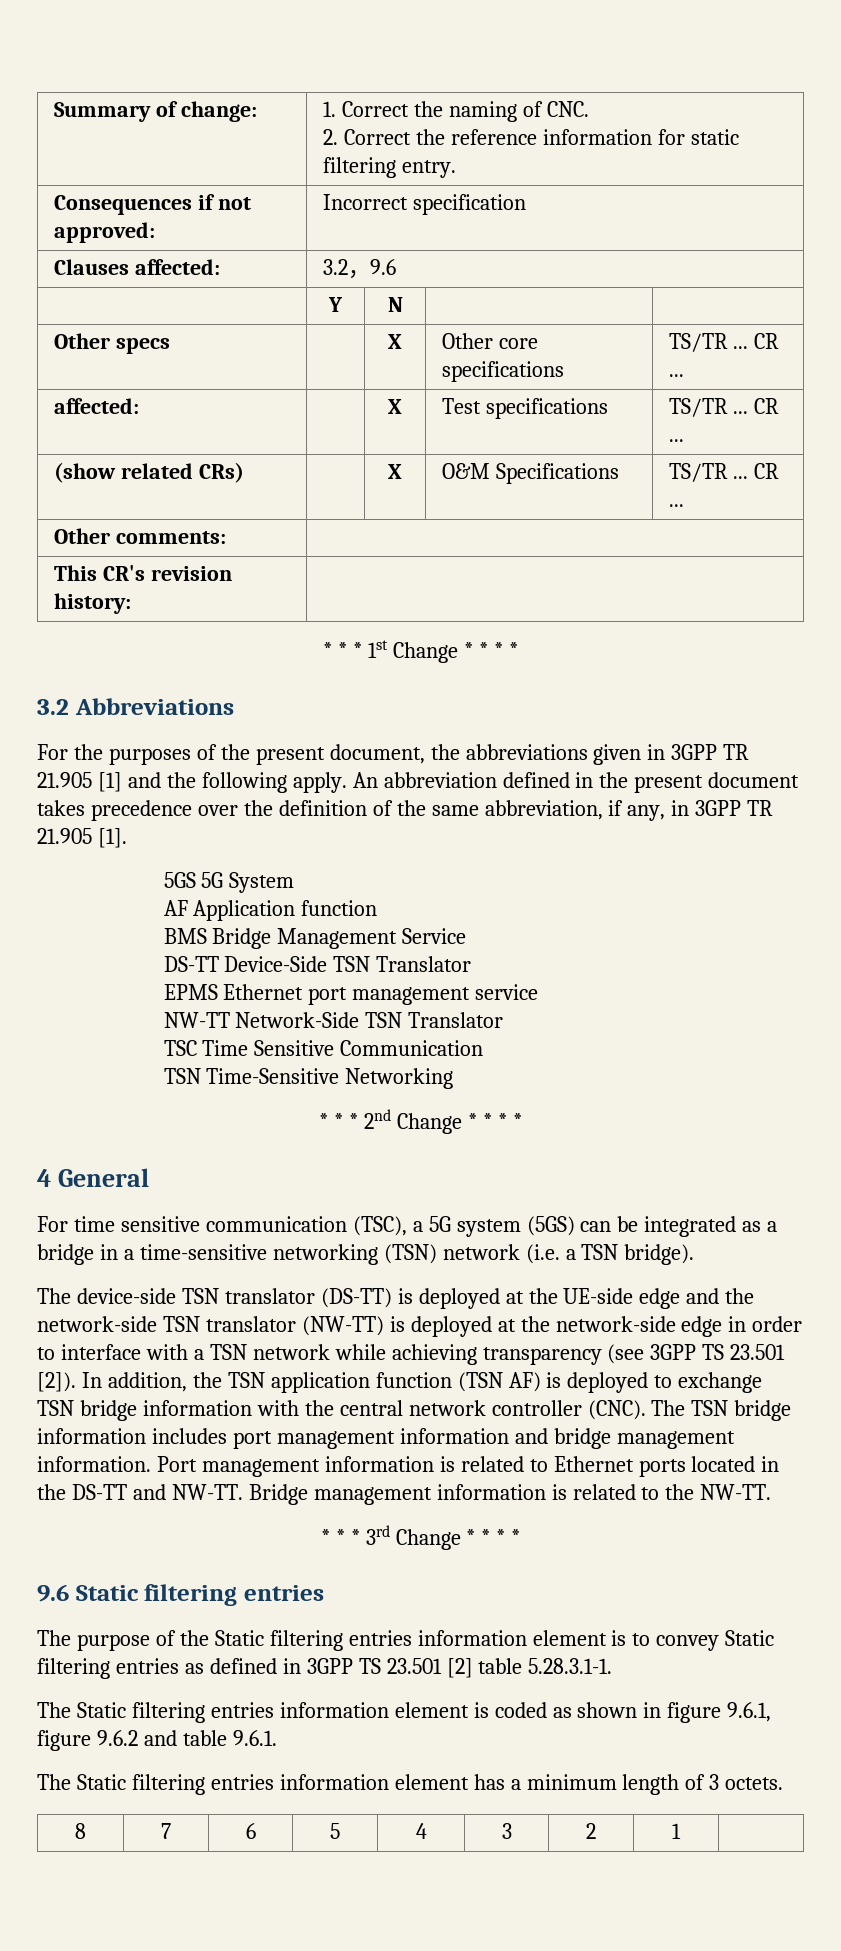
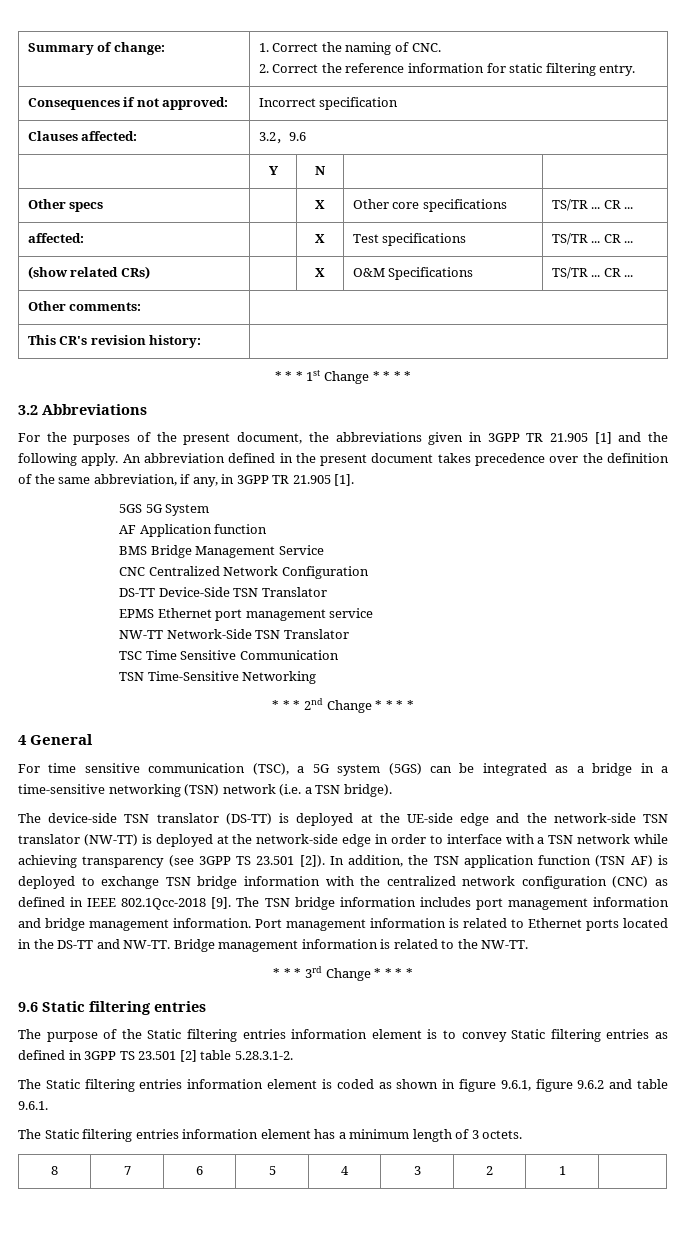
(467, 936) none -> [119,566,369,579] // CNC Centralized Network Configuration
[339,1400,646,1420] central network controller (CNC). -> [386,876,668,889] [18,897,232,910] centralized network configuration (CNC) as defined in IEEE 802.1Qcc-2018 [9].
[528,1658,613,1674] 5.28.3.1-1. -> [234,1051,293,1060] 5.28.3.1-2.

